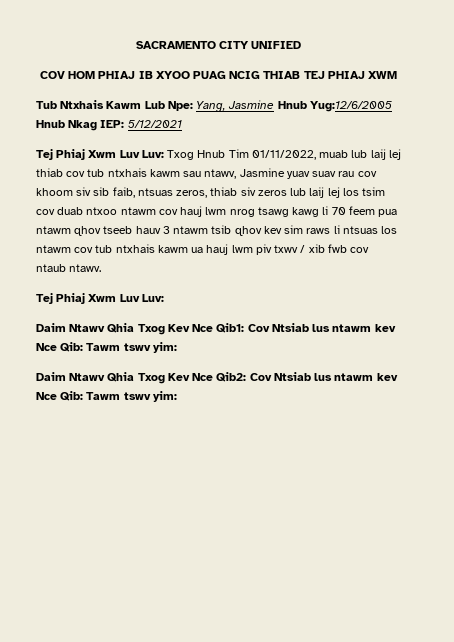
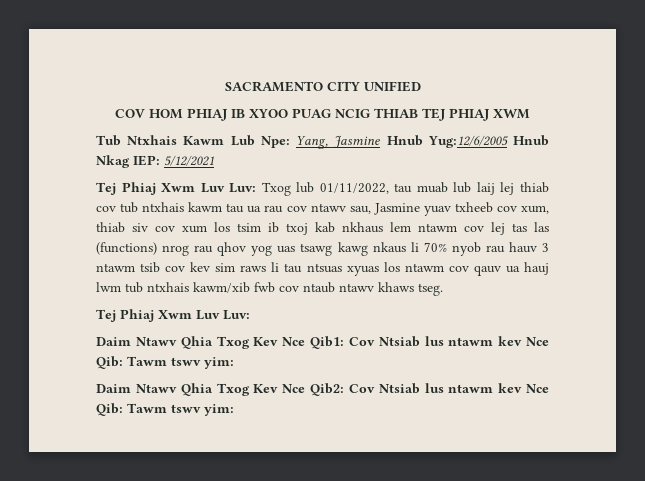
[197,149,316,160] Hnub Tim 01/11/2022, -> [296,182,413,194] lub 01/11/2022, tau
[183,168,377,179] [36,187,386,198] [36,206,398,217] [36,226,133,236] sau ntawv, Jasmine yuav suav rau cov khoom siv sib faib, ntsuas zeros, thiab siv zeros lub laij lej los tsim cov duab ntxoo ntawm cov hauj lwm nrog tsawg kawg li 70 feem pua ntawm qhov tseeb -> [226,202,549,216] [96,222,549,235] [96,242,505,256] tau ua rau cov ntawv sau, Jasmine yuav txheeb cov xum, thiab siv cov xum los tsim ib txoj kab nkhaus lem ntawm cov lej tas las (functions) nrog rau qhov yog uas tsawg kawg nkaus li 70% nyob rau
[234,226,262,236] qhov -> [165,266,186,272] cov
[342,226,398,234] [36,244,370,255] [36,264,102,272] ntsuas los ntawm cov tub ntxhais kawm ua hauj lwm piv txwv / xib fwb cov ntaub ntawv. -> [284,262,549,276] [96,282,443,296] tau ntsuas xyuas los ntawm cov qauv ua hauj lwm tub ntxhais kawm/xib fwb cov ntaub ntawv khaws tseg.

